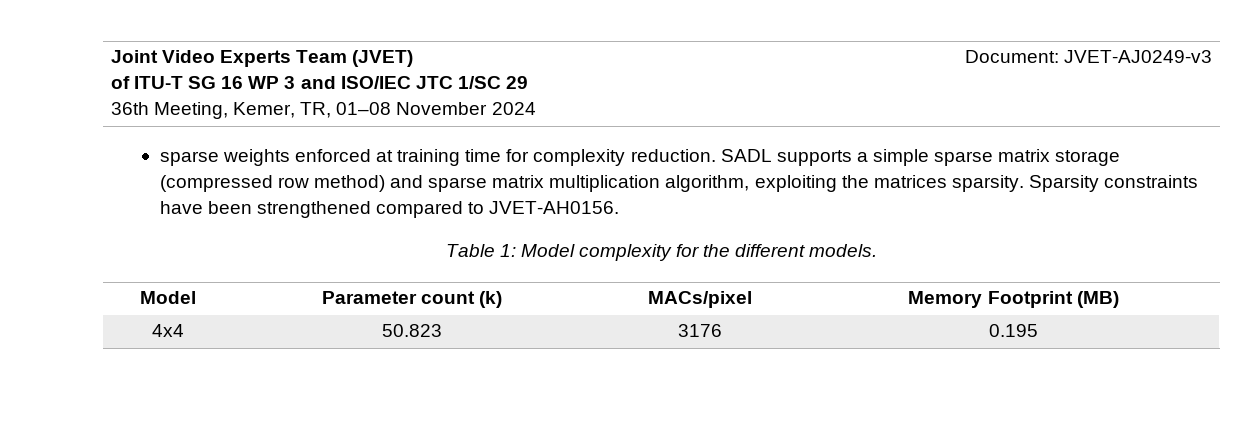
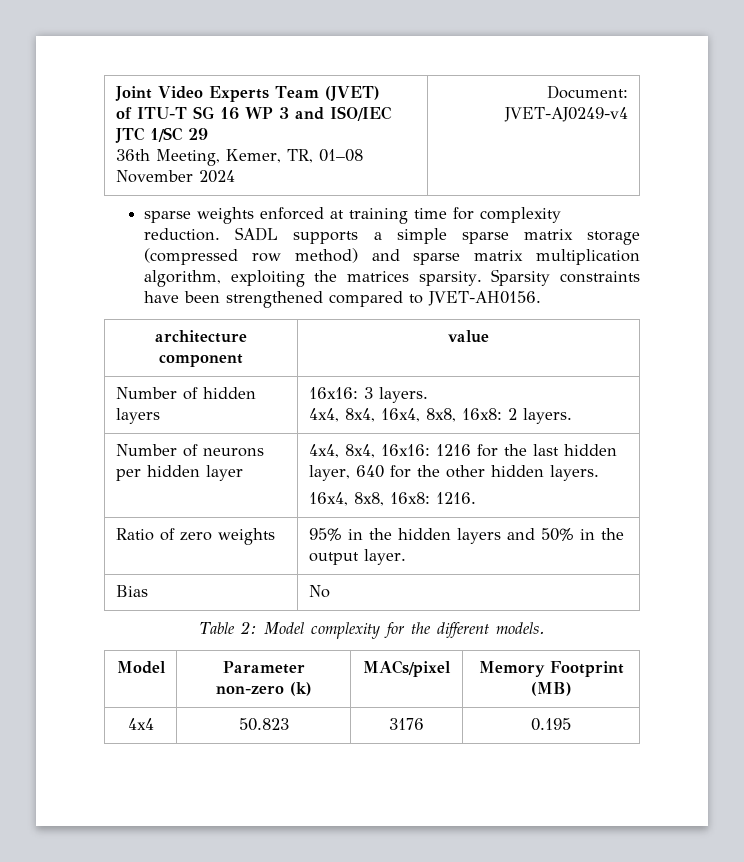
[1064,50,1213,63] JVET-AJ0249-v3 -> [504,107,629,122] JVET-AJ0249-v4
(620, 207) none -> [155,330,247,343] [159,354,243,367] [448,330,490,343] [115,387,256,400] [115,408,160,424] [308,387,428,403] [308,408,572,424] [115,444,264,457] [115,465,243,481] [308,444,617,458] [308,465,599,481] [308,492,476,506] [115,528,275,545] [308,528,624,544] [308,549,406,565] [115,585,148,597] [308,585,330,598] // architecture component | value // Number of hidden layers | 16x16: 3 layers. // 4x4, 8x4, 16x4, 8x8, 16x8: 2 layers. // Number of neurons per hidden layer | 4x4, 8x4, 16x16: 1216 for the last hidden layer, 640 for the other hidden layers. // 16x4, 8x8, 16x8: 1216. // Ratio of zero weights | 95% in the hidden layers and 50% in the output layer. // Bias | No
[499,244,516,257] 1: -> [239,621,257,634] 2:
[421,291,475,304] count -> [215,685,284,694] non-zero

